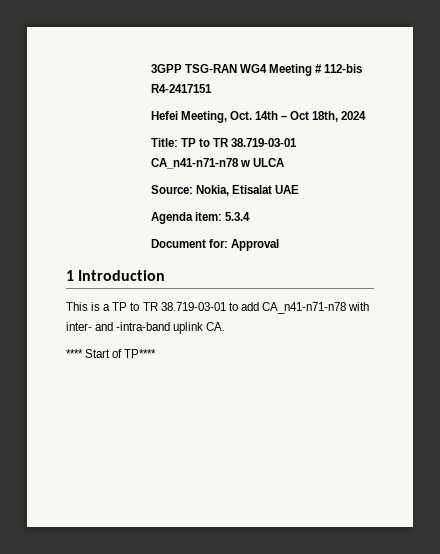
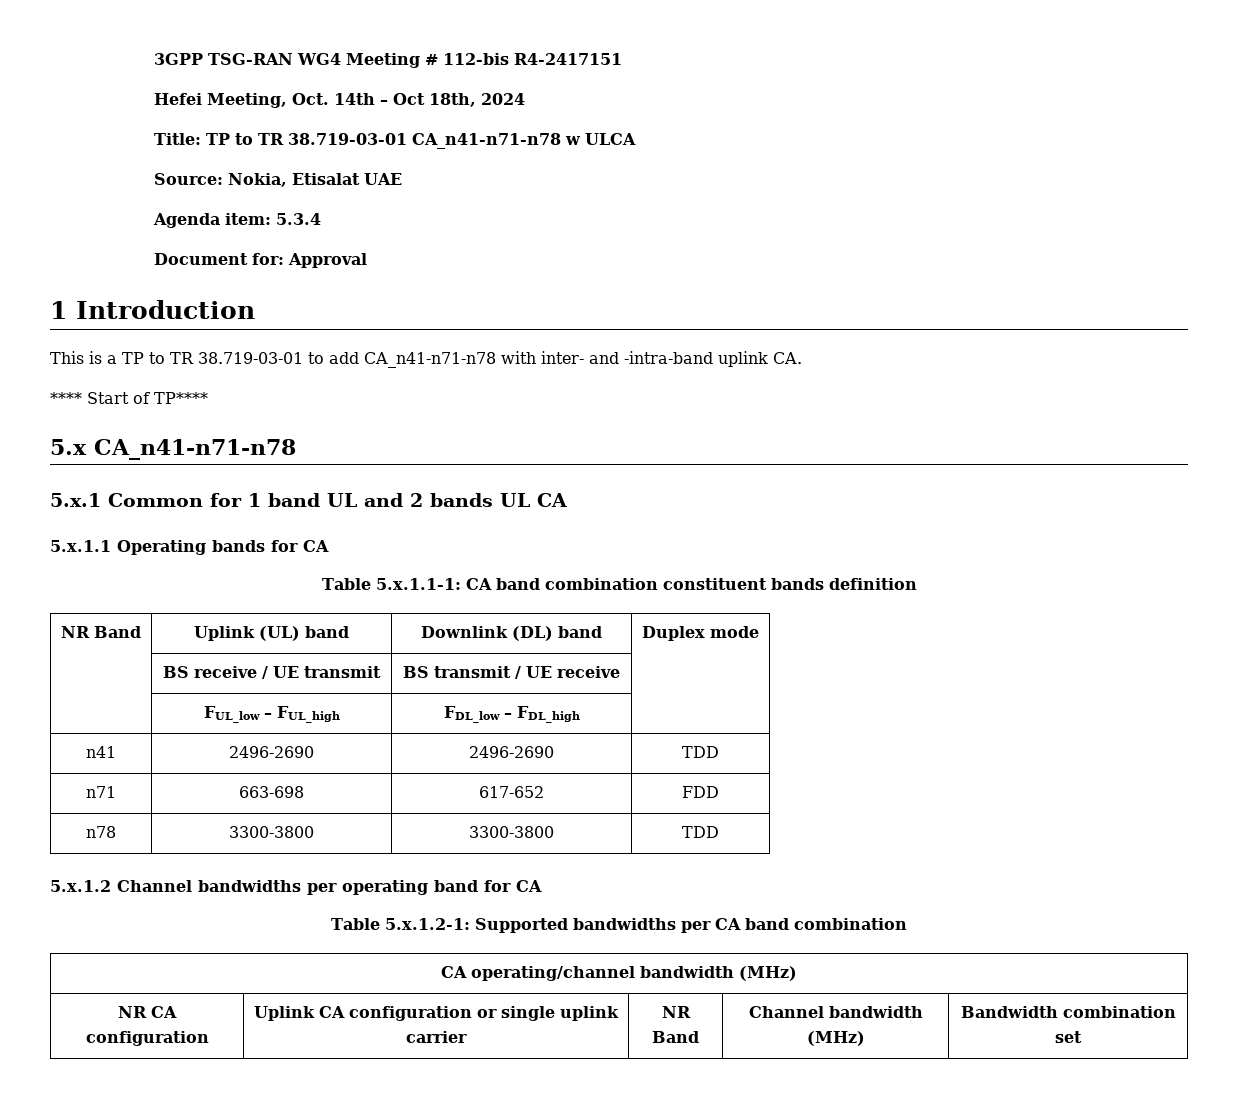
(157, 353) none -> [50,439,296,460] [50,493,567,507] [50,540,329,555] [321,578,917,590] [61,626,141,638] [194,626,349,641] [421,626,602,641] [642,626,759,641] [163,666,381,679] [403,666,620,679] [203,706,340,723] [443,706,580,723] [86,746,116,758] [229,746,314,758] [469,746,554,758] [682,746,719,758] [86,786,116,798] [239,786,304,798] [479,786,544,798] [682,786,719,798] [86,826,116,838] [229,826,314,838] [469,826,554,838] [682,826,719,838] [50,880,542,895] [331,918,907,933] [441,966,797,981] [118,1006,177,1018] [85,1031,209,1046] [254,1006,619,1021] [406,1031,467,1043] [661,1006,691,1018] [652,1031,699,1043] [748,1006,923,1018] [806,1031,865,1046] [960,1006,1176,1018] [1055,1031,1082,1043] // 5.x CA_n41-n71-n78 // 5.x.1 Common for 1 band UL and 2 bands UL CA // 5.x.1.1 Operating bands for CA // Table 5.x.1.1-1: CA band combination constituent bands definition // NR Band | Uplink (UL) band | Downlink (DL) band | Duplex mode // | BS receive / UE transmit | BS transmit / UE receive | // | FUL_low – FUL_high | FDL_low – FDL_high | // n41 | 2496-2690 | 2496-2690 | TDD // n71 | 663-698 | 617-652 | FDD // n78 | 3300-3800 | 3300-3800 | TDD // 5.x.1.2 Channel bandwidths per operating band for CA // Table 5.x.1.2-1: Supported bandwidths per CA band combination // CA operating/channel bandwidth (MHz) // NR CA configuration | Uplink CA configuration or single uplink carrier | NR Band | Channel bandwidth (MHz) | Bandwidth combination set

